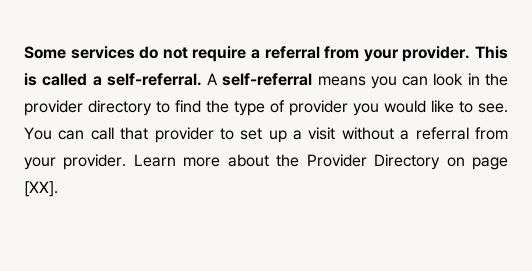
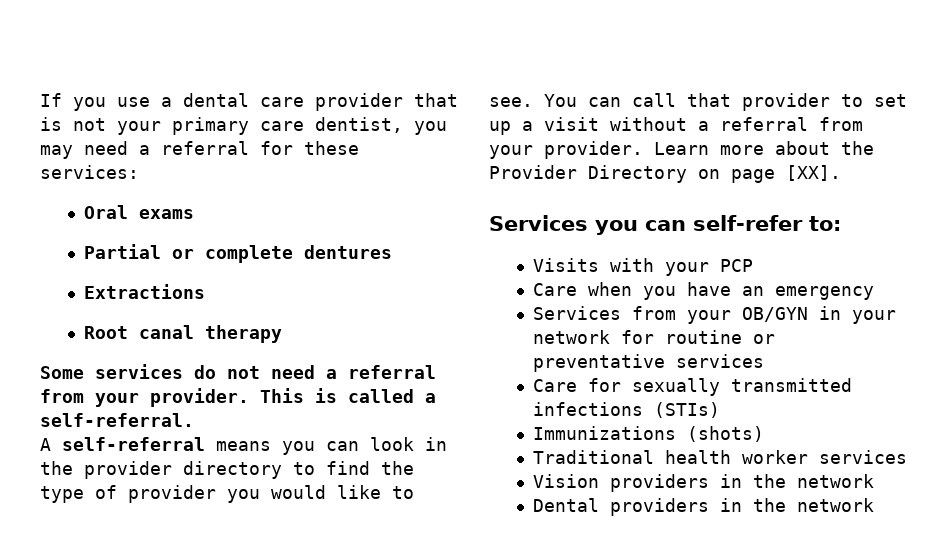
(24, 52) none -> [40,93,458,111] [40,117,447,135] [40,141,359,159] [40,165,139,179] [83,205,194,219] [83,244,392,263] [83,284,205,299] [83,325,282,343] If you use a dental care provider that is not your primary care dentist, you may need a referral for these services: // Oral exams // Partial or complete dentures // Extractions // Root canal therapy //
[192,46,247,62] require -> [271,365,315,379] need
(202, 79) none -> (194, 420) //
(58, 189) none -> [489,215,841,235] [532,258,753,276] [532,282,874,300] [532,306,896,324] [532,330,775,344] [532,354,764,372] [532,378,852,396] [532,402,720,418] [532,426,764,442] [532,450,907,464] [532,474,874,492] [532,498,874,516] // Services you can self-refer to: // Visits with your PCP // Care when you have an emergency // Services from your OB/GYN in your network for routine or preventative services // Care for sexually transmitted infections (STIs) // Immunizations (shots) // Traditional health worker services // Vision providers in the network // Dental providers in the network

